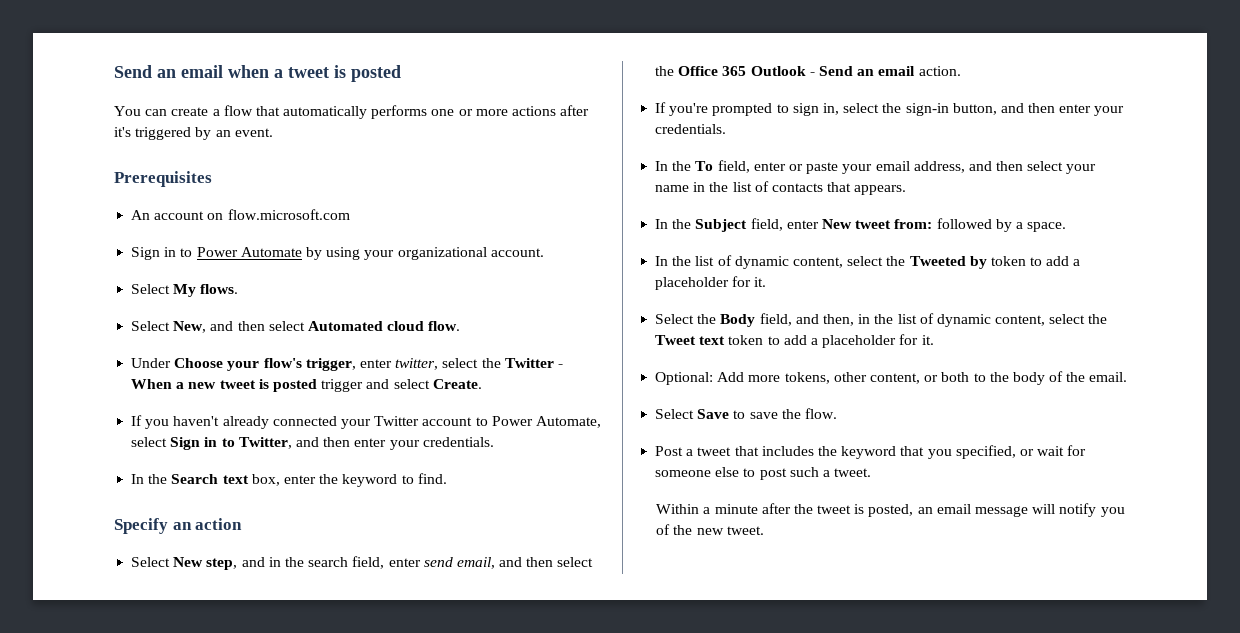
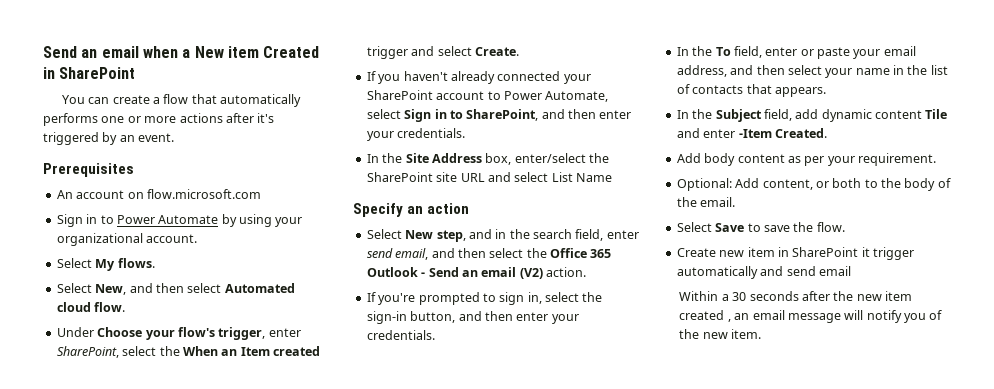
[288,65,401,82] tweet is posted -> [194,46,320,58] [43,67,136,79] New item Created in SharePoint
[395,358,563,370] [131,379,317,392] twitter, select the Twitter - When a new tweet is posted -> [56,346,320,358] SharePoint, select the When an Item created
[374,416,420,426] Twitter -> [366,90,433,100] SharePoint
[238,437,494,450] [131,473,447,487] Twitter, and then enter your credentials. // In the Search text box, enter the keyword to find. -> [466,109,632,121] [366,128,466,141] [366,153,609,165] [366,172,612,182] SharePoint, and then enter your credentials. // In the Site Address box, enter/select the SharePoint site URL and select List Name
(916, 71) none -> [519,268,543,279] (V2)
[786,218,1067,232] [655,255,1081,269] [655,276,767,290] [655,313,1108,327] [655,334,934,348] enter New tweet from: followed by a space. // In the list of dynamic content, select the Tweeted by token to add a placeholder for it. // Select the Body field, and then, in the list of dynamic content, select the Tweet text token to add a placeholder for it. -> [795,109,948,122] [676,128,827,138] [676,153,936,166] add dynamic content Tile and enter -Item Created. // Add body content as per your requirement.
[748,372,867,384] more tokens, other -> (760, 183) none
[655,445,1087,459] [655,467,872,480] [656,503,914,517] Post a tweet that includes the keyword that you specified, or wait for someone else to post such a tweet. // Within a minute after the tweet is posted, -> [676,247,914,260] [676,266,851,279] [679,291,913,301] [679,310,731,322] Create new item in SharePoint it trigger automatically and send email // Within a 30 seconds after the new item created ,
[726,526,764,535] tweet. -> [731,329,762,339] item.

